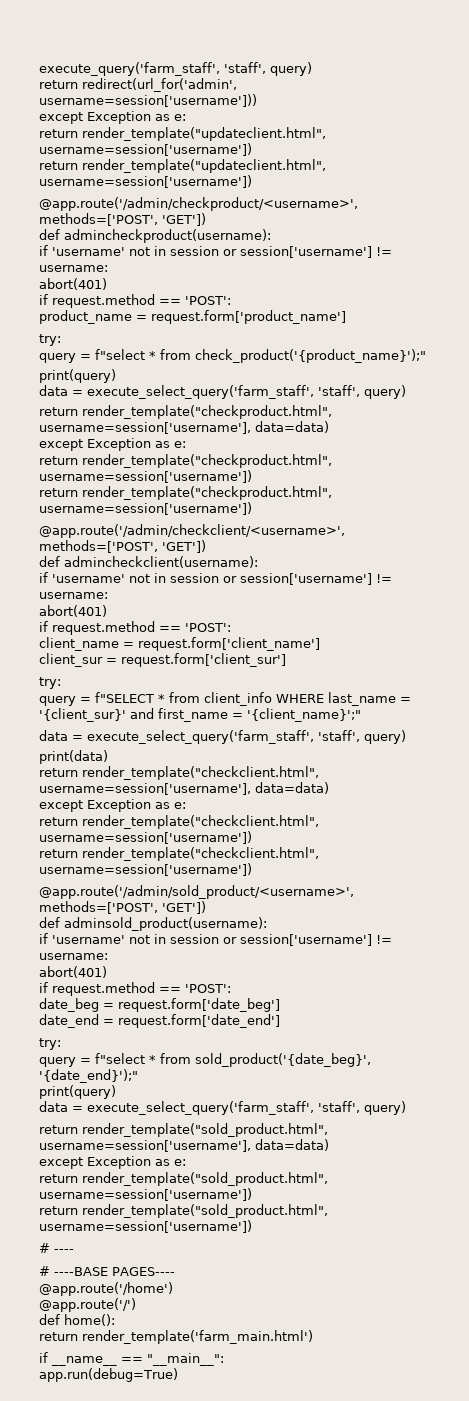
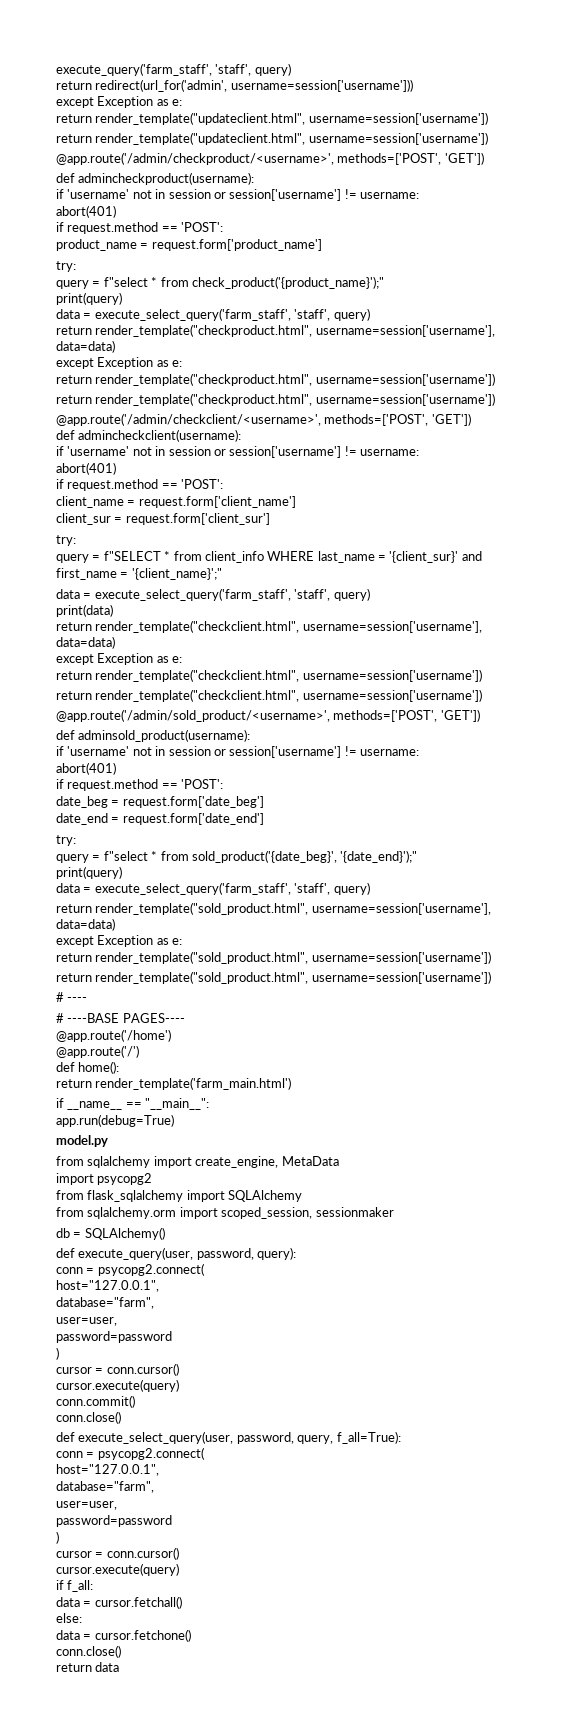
(178, 1375) none -> [56,1135,108,1147] [56,1156,339,1168] [56,1173,153,1185] [56,1190,303,1202] [56,1207,394,1219] [56,1227,165,1240] [56,1247,297,1260] [56,1263,205,1276] [56,1280,159,1292] [56,1297,154,1309] [56,1317,117,1326] [56,1331,172,1343] [56,1347,59,1360] [56,1363,179,1376] [56,1379,179,1392] [56,1395,135,1408] [56,1411,121,1424] [56,1431,401,1444] [56,1447,205,1460] [56,1464,159,1476] [56,1481,154,1493] [56,1501,117,1510] [56,1515,172,1527] [56,1531,59,1544] [56,1547,179,1560] [56,1563,179,1576] [56,1580,94,1592] [56,1596,182,1609] [56,1613,82,1623] [56,1629,191,1642] [56,1645,121,1658] [56,1662,120,1672] // model.py // from sqlalchemy import create_engine, MetaData // import psycopg2 // from flask_sqlalchemy import SQLAlchemy // from sqlalchemy.orm import scoped_session, sessionmaker // db = SQLAlchemy() // def execute_query(user, password, query): // conn = psycopg2.connect( // host="127.0.0.1", // database="farm", // user=user, // password=password // ) // cursor = conn.cursor() // cursor.execute(query) // conn.commit() // conn.close() // def execute_select_query(user, password, query, f_all=True): // conn = psycopg2.connect( // host="127.0.0.1", // database="farm", // user=user, // password=password // ) // cursor = conn.cursor() // cursor.execute(query) // if f_all: // data = cursor.fetchall() // else: // data = cursor.fetchone() // conn.close() // return data

